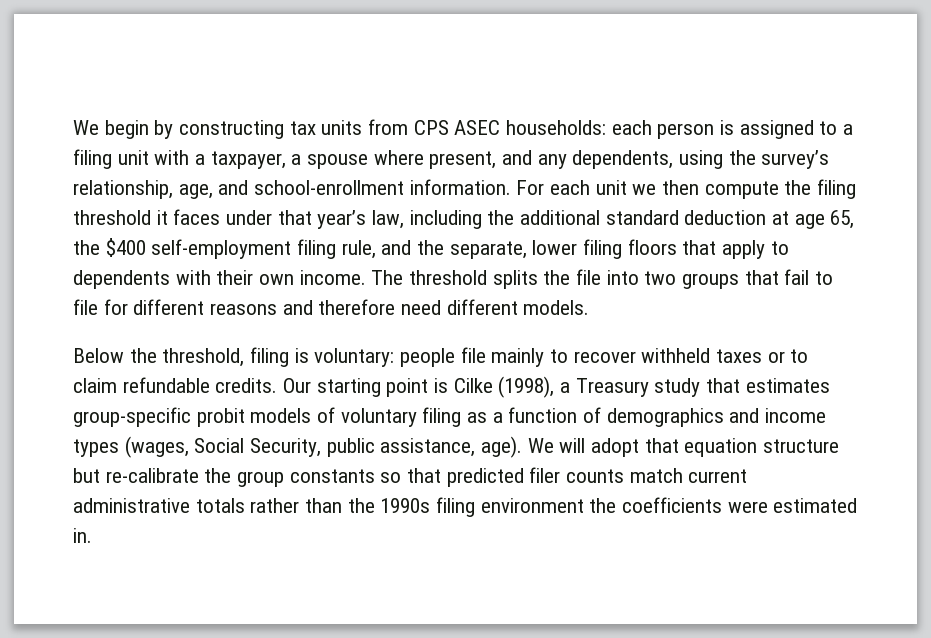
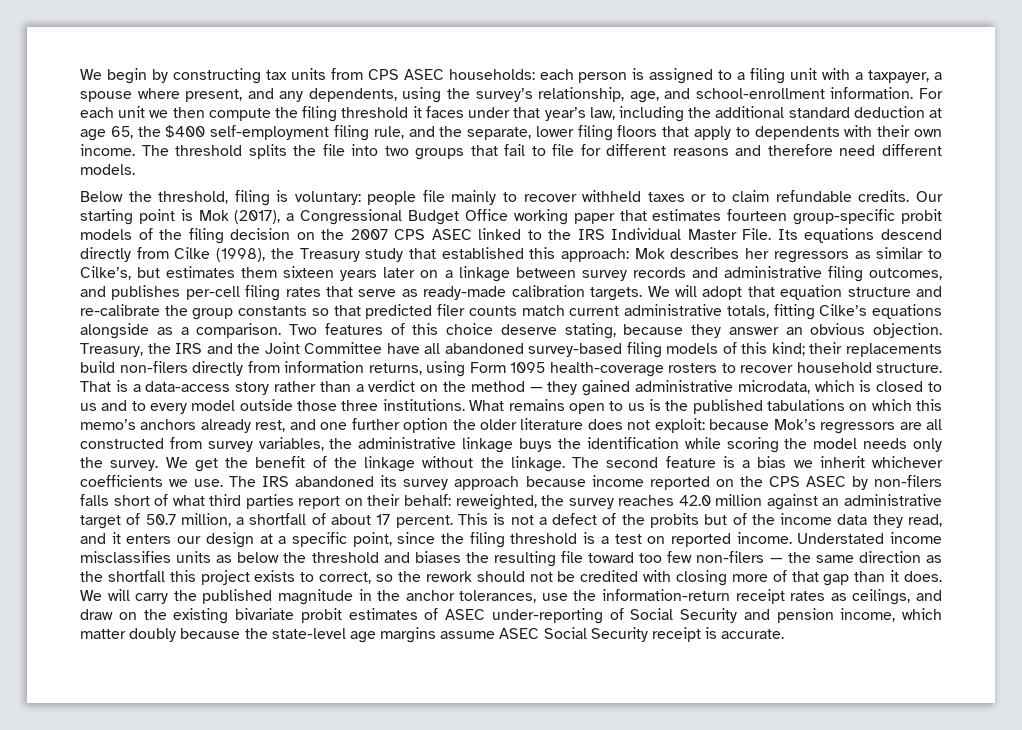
[453,376,701,398] Cilke (1998), a Treasury study -> [198,209,615,225] Mok (2017), a Congressional Budget Office working paper
(830, 385) none -> [727,209,788,221] fourteen
[340,407,827,427] [73,436,523,458] voluntary filing as a function of demographics and income types (wages, Social Security, public assistance, age). -> [159,228,942,244] [80,247,943,263] [80,266,942,282] [80,285,643,301] the filing decision on the 2007 CPS ASEC linked to the IRS Individual Master File. Its equations descend directly from Cilke (1998), the Treasury study that established this approach: Mok describes her regressors as similar to Cilke’s, but estimates them sixteen years later on a linkage between survey records and administrative filing outcomes, and publishes per-cell filing rates that serve as ready-made calibration targets.
[73,468,100,483] but -> [915,286,942,297] and
[195,497,858,517] [73,528,92,543] totals rather than the 1990s filing environment the coefficients were estimated in. -> [726,304,943,320] [80,323,942,339] [80,342,942,358] [80,361,942,377] [80,380,942,396] [80,399,943,414] [80,418,943,434] [80,437,943,453] [80,456,943,472] [80,475,942,490] [80,494,942,510] [80,513,942,529] [80,532,943,548] [80,551,942,567] [80,570,943,586] [80,589,943,605] [80,608,942,624] [80,627,785,643] totals, fitting Cilke’s equations alongside as a comparison. Two features of this choice deserve stating, because they answer an obvious objection. Treasury, the IRS and the Joint Committee have all abandoned survey-based filing models of this kind; their replacements build non-filers directly from information returns, using Form 1095 health-coverage rosters to recover household structure. That is a data-access story rather than a verdict on the method — they gained administrative microdata, which is closed to us and to every model outside those three institutions. What remains open to us is the published tabulations on which this memo’s anchors already rest, and one further option the older literature does not exploit: because Mok’s regressors are all constructed from survey variables, the administrative linkage buys the identification while scoring the model needs only the survey. We get the benefit of the linkage without the linkage. The second feature is a bias we inherit whichever coefficients we use. The IRS abandoned its survey approach because income reported on the CPS ASEC by non-filers falls short of what third parties report on their behalf: reweighted, the survey reaches 42.0 million against an administrative target of 50.7 million, a shortfall of about 17 percent. This is not a defect of the probits but of the income data they read, and it enters our design at a specific point, since the filing threshold is a test on reported income. Understated income misclassifies units as below the threshold and biases the resulting file toward too few non-filers — the same direction as the shortfall this project exists to correct, so the rework should not be credited with closing more of that gap than it does. We will carry the published magnitude in the anchor tolerances, use the information-return receipt rates as ceilings, and draw on the existing bivariate probit estimates of ASEC under-reporting of Social Security and pension income, which matter doubly because the state-level age margins assume ASEC Social Security receipt is accurate.

